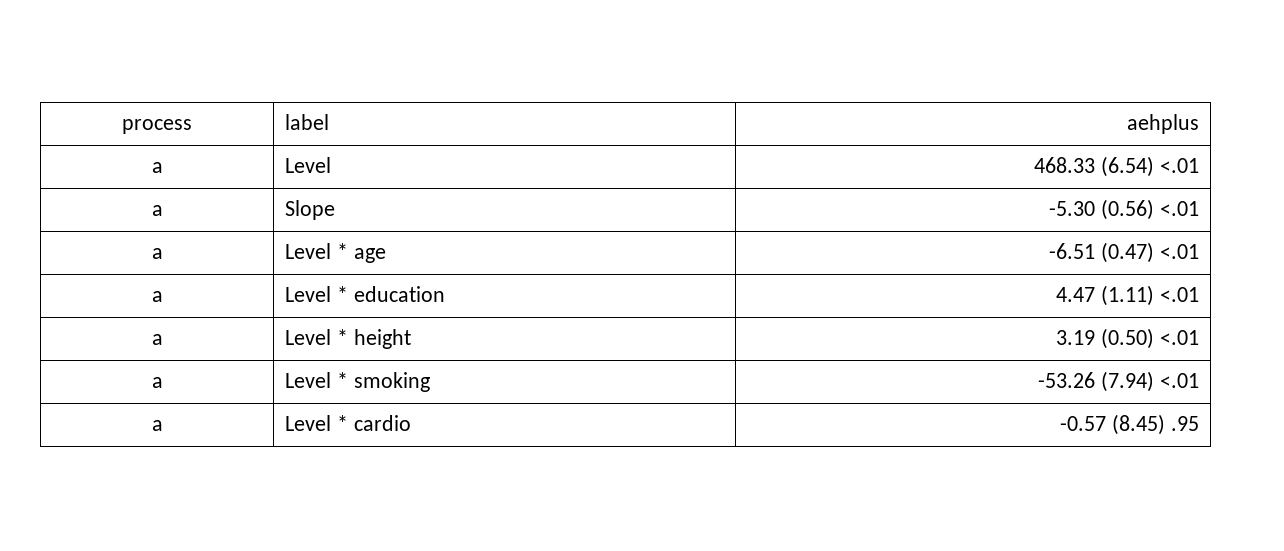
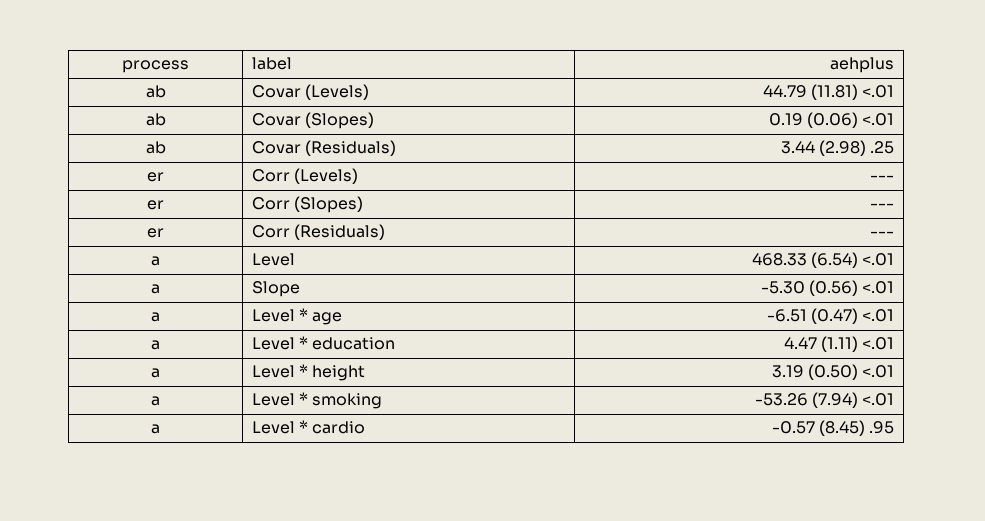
(1200, 124) none -> [145,85,166,98] [251,84,370,100] [762,84,895,100] [145,113,166,126] [251,112,375,129] [768,112,895,128] [145,141,166,154] [251,140,397,156] [780,140,895,156] [147,172,164,182] [251,168,359,184] [870,175,895,181] [147,200,164,210] [251,196,364,213] [870,203,895,209] [147,228,164,238] [251,224,386,240] [870,231,895,237] // ab | Covar (Levels) | 44.79 (11.81) <.01 // ab | Covar (Slopes) | 0.19 (0.06) <.01 // ab | Covar (Residuals) | 3.44 (2.98) .25 // er | Corr (Levels) | --- // er | Corr (Slopes) | --- // er | Corr (Residuals) | ---

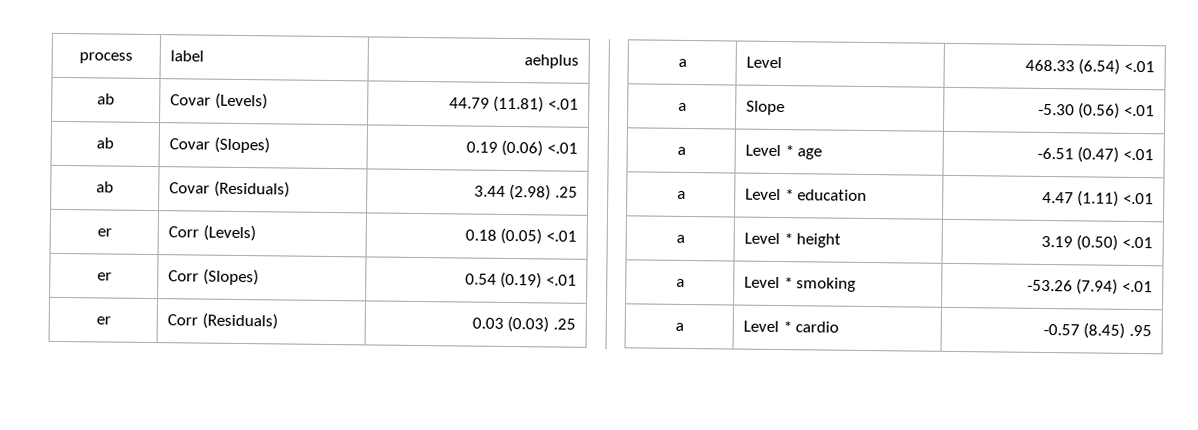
[870,175,895,181] --- -> [464,227,577,245] 0.18 (0.05) <.01
[870,203,895,209] --- -> [464,271,577,289] 0.54 (0.19) <.01
[870,231,895,237] --- -> [471,315,576,333] 0.03 (0.03) .25

